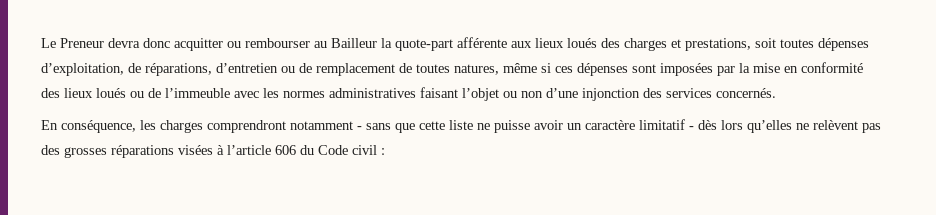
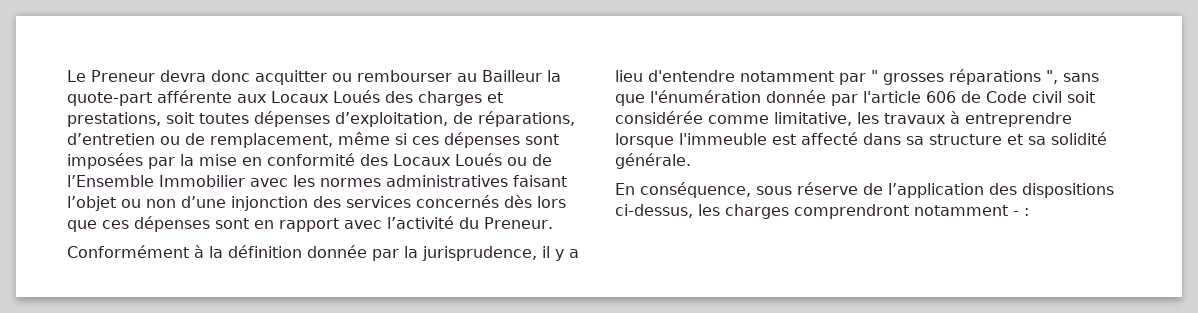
[535,38,597,48] lieux loués -> [271,90,380,103] Locaux Loués
[316,63,499,76] remplacement de toutes natures, -> [210,133,333,148] remplacement,
[64,88,230,98] lieux loués ou de l’immeuble -> [393,153,552,166] [67,175,245,187] Locaux Loués ou de l’Ensemble Immobilier
[716,88,776,98] [41,120,136,133] concernés. // En conséquence, -> [416,195,566,208] [67,216,553,232] [67,245,579,261] [615,69,1099,85] [615,90,1095,106] [615,111,1072,127] [615,132,1107,148] [615,153,691,169] [615,182,1114,198] [615,204,693,218] concernés dès lors que ces dépenses sont en rapport avec l’activité du Preneur. // Conformément à la définition donnée par la jurisprudence, il y a lieu d'entendre notamment par " grosses réparations ", sans que l'énumération donnée par l'article 606 de Code civil soit considérée comme limitative, les travaux à entreprendre lorsque l'immeuble est affecté dans sa structure et sa solidité générale. // En conséquence, sous réserve de l’application des dispositions ci-dessus,
[366,119,881,133] [41,145,377,158] sans que cette liste ne puisse avoir un caractère limitatif - dès lors qu’elles ne relèvent pas des grosses réparations visées à l’article 606 du Code civil -> (1019, 213) none

